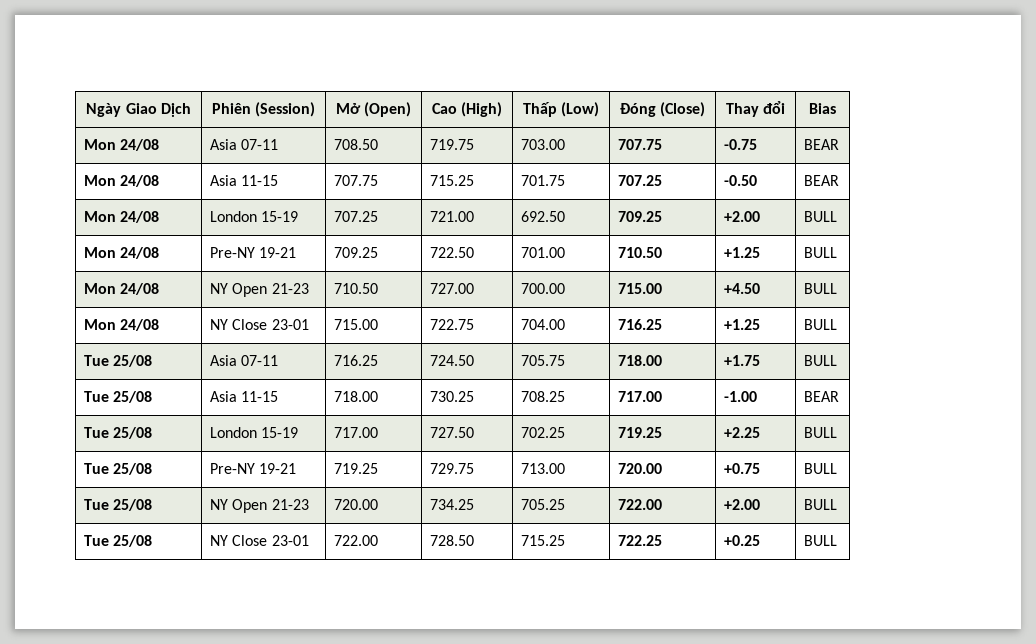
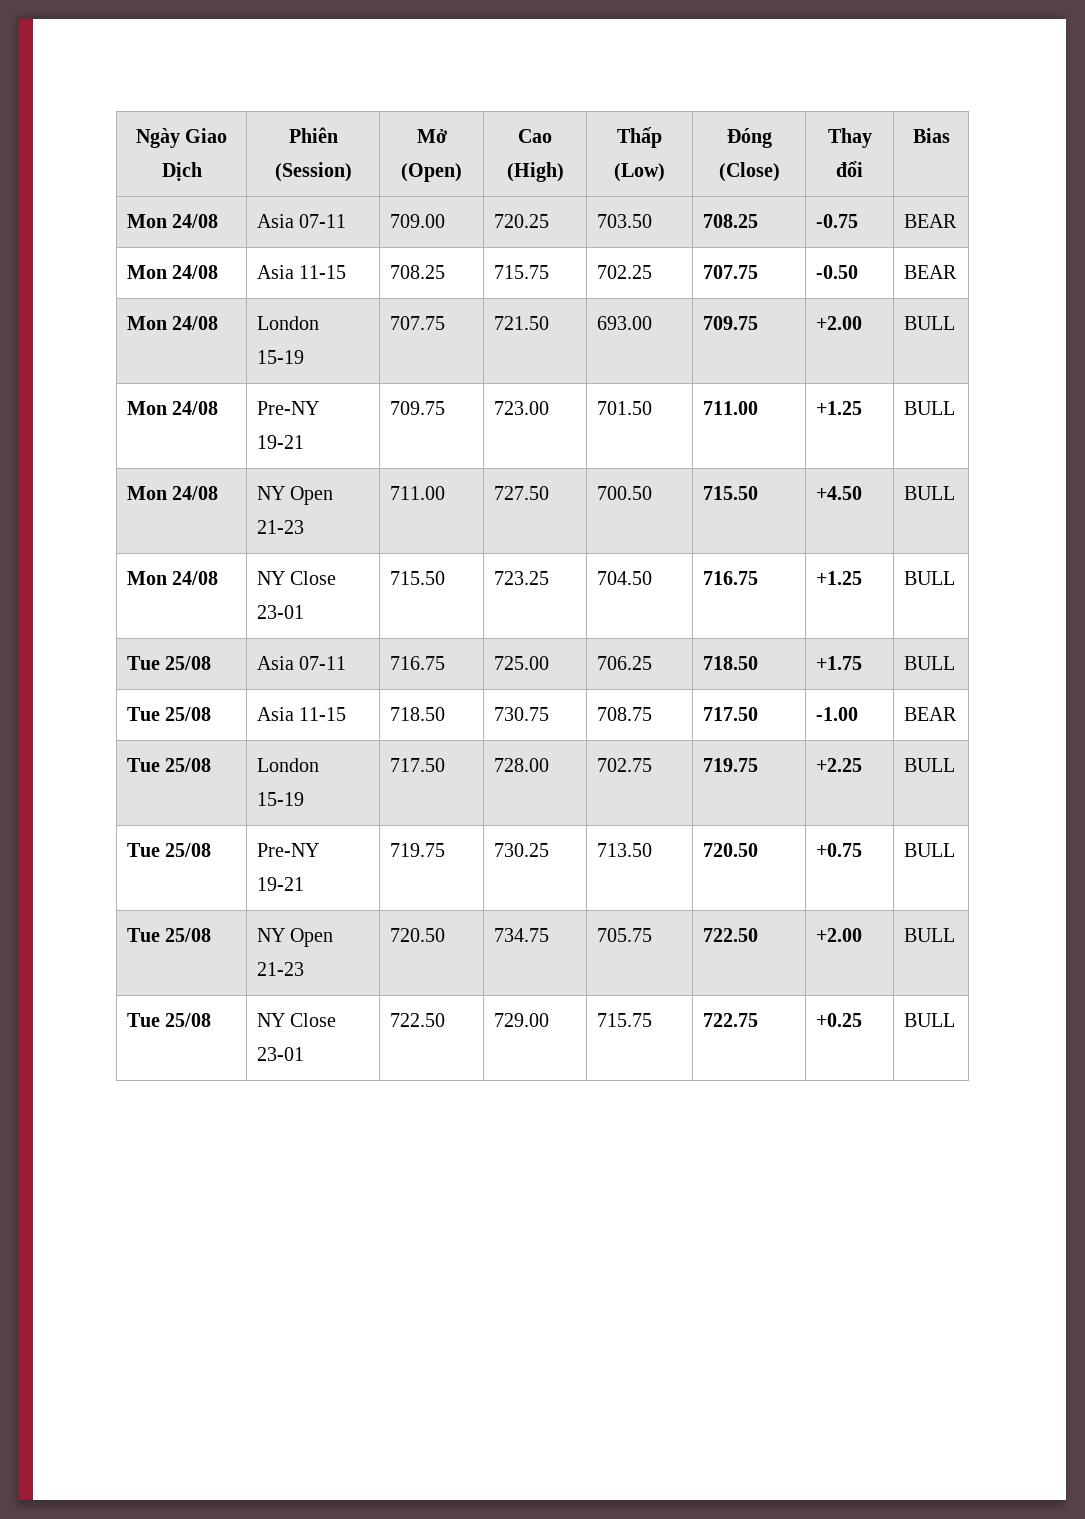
[334,139,379,150] [430,139,475,150] [521,139,566,150] [618,139,663,150] 708.50 | 719.75 | 703.00 | 707.75 -> [389,214,445,228] [493,214,549,228] [596,214,652,228] [702,214,758,228] 709.00 | 720.25 | 703.50 | 708.25
[334,175,379,186] [430,175,475,186] [521,175,566,186] [618,175,663,186] 707.75 | 715.25 | 701.75 | 707.25 -> [389,265,445,279] [493,265,549,279] [596,265,652,279] [702,265,758,279] 708.25 | 715.75 | 702.25 | 707.75
[334,211,379,222] [430,211,475,222] [521,211,566,222] [618,211,663,222] 707.25 | 721.00 | 692.50 | 709.25 -> [389,316,445,330] [493,316,549,330] [596,316,652,330] [702,316,758,330] 707.75 | 721.50 | 693.00 | 709.75
[334,247,379,258] [430,247,475,258] [521,247,566,258] [618,247,663,258] 709.25 | 722.50 | 701.00 | 710.50 -> [389,401,445,415] [493,401,549,415] [596,401,652,415] [702,401,758,415] 709.75 | 723.00 | 701.50 | 711.00
[334,283,379,294] [430,283,475,294] [521,283,566,294] [618,283,663,294] 710.50 | 727.00 | 700.00 | 715.00 -> [389,486,445,500] [493,486,549,500] [596,486,652,500] [702,486,758,500] 711.00 | 727.50 | 700.50 | 715.50
[334,319,379,330] [430,319,475,330] [521,319,566,330] [618,319,663,330] 715.00 | 722.75 | 704.00 | 716.25 -> [389,571,445,585] [493,571,549,585] [596,571,652,585] [702,571,758,585] 715.50 | 723.25 | 704.50 | 716.75
[334,355,379,366] [430,355,475,366] [521,355,566,366] [618,355,663,366] 716.25 | 724.50 | 705.75 | 718.00 -> [389,656,445,670] [493,656,549,670] [596,656,652,670] [702,656,758,670] 716.75 | 725.00 | 706.25 | 718.50
[334,391,379,402] [430,391,475,402] [521,391,566,402] [618,391,663,402] 718.00 | 730.25 | 708.25 | 717.00 -> [389,707,445,721] [493,707,549,721] [596,707,652,721] [702,707,758,721] 718.50 | 730.75 | 708.75 | 717.50
[334,427,379,438] [430,427,475,438] [521,427,566,438] [618,427,663,438] 717.00 | 727.50 | 702.25 | 719.25 -> [389,758,445,772] [493,758,549,772] [596,758,652,772] [702,758,758,772] 717.50 | 728.00 | 702.75 | 719.75
[334,463,379,474] [430,463,475,474] [521,463,566,474] [618,463,663,474] 719.25 | 729.75 | 713.00 | 720.00 -> [389,843,445,857] [493,843,549,857] [596,843,652,857] [702,843,758,857] 719.75 | 730.25 | 713.50 | 720.50
[334,499,379,510] [430,499,475,510] [521,499,566,510] [618,499,663,510] 720.00 | 734.25 | 705.25 | 722.00 -> [389,928,445,942] [493,928,549,942] [596,928,652,942] [702,928,758,942] 720.50 | 734.75 | 705.75 | 722.50
[334,535,379,546] [430,535,475,546] [521,535,566,546] [618,535,663,546] 722.00 | 728.50 | 715.25 | 722.25 -> [389,1013,445,1027] [493,1013,549,1027] [596,1013,652,1027] [702,1013,758,1027] 722.50 | 729.00 | 715.75 | 722.75

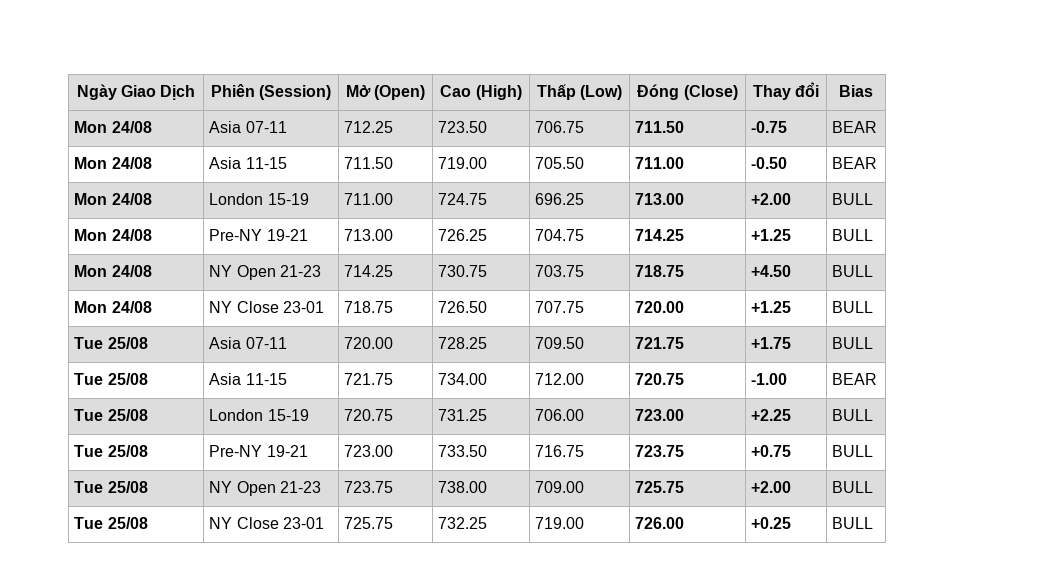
[389,214,445,228] [493,214,549,228] [596,214,652,228] [702,214,758,228] 709.00 | 720.25 | 703.50 | 708.25 -> [344,121,394,133] [438,121,488,133] [535,121,585,133] [635,121,685,133] 712.25 | 723.50 | 706.75 | 711.50
[389,265,445,279] [493,265,549,279] [596,265,652,279] [702,265,758,279] 708.25 | 715.75 | 702.25 | 707.75 -> [344,157,394,169] [438,157,488,169] [535,157,585,169] [635,157,685,169] 711.50 | 719.00 | 705.50 | 711.00
[389,316,445,330] [493,316,549,330] [596,316,652,330] [702,316,758,330] 707.75 | 721.50 | 693.00 | 709.75 -> [344,193,394,205] [438,193,488,205] [535,193,585,205] [635,193,685,205] 711.00 | 724.75 | 696.25 | 713.00
[389,401,445,415] [493,401,549,415] [596,401,652,415] [702,401,758,415] 709.75 | 723.00 | 701.50 | 711.00 -> [344,229,394,241] [438,229,488,241] [535,229,585,241] [635,229,685,241] 713.00 | 726.25 | 704.75 | 714.25
[389,486,445,500] [493,486,549,500] [596,486,652,500] [702,486,758,500] 711.00 | 727.50 | 700.50 | 715.50 -> [344,265,394,277] [438,265,488,277] [535,265,585,277] [635,265,685,277] 714.25 | 730.75 | 703.75 | 718.75
[389,571,445,585] [493,571,549,585] [596,571,652,585] [702,571,758,585] 715.50 | 723.25 | 704.50 | 716.75 -> [344,301,394,313] [438,301,488,313] [535,301,585,313] [635,301,685,313] 718.75 | 726.50 | 707.75 | 720.00
[389,656,445,670] [493,656,549,670] [596,656,652,670] [702,656,758,670] 716.75 | 725.00 | 706.25 | 718.50 -> [344,337,394,349] [438,337,488,349] [535,337,585,349] [635,337,685,349] 720.00 | 728.25 | 709.50 | 721.75
[389,707,445,721] [493,707,549,721] [596,707,652,721] [702,707,758,721] 718.50 | 730.75 | 708.75 | 717.50 -> [344,373,394,385] [438,373,488,385] [535,373,585,385] [635,373,685,385] 721.75 | 734.00 | 712.00 | 720.75
[389,758,445,772] [493,758,549,772] [596,758,652,772] [702,758,758,772] 717.50 | 728.00 | 702.75 | 719.75 -> [344,409,394,421] [438,409,488,421] [535,409,585,421] [635,409,685,421] 720.75 | 731.25 | 706.00 | 723.00
[389,843,445,857] [493,843,549,857] [596,843,652,857] [702,843,758,857] 719.75 | 730.25 | 713.50 | 720.50 -> [344,445,394,457] [438,445,488,457] [535,445,585,457] [635,445,685,457] 723.00 | 733.50 | 716.75 | 723.75
[389,928,445,942] [493,928,549,942] [596,928,652,942] [702,928,758,942] 720.50 | 734.75 | 705.75 | 722.50 -> [344,481,394,493] [438,481,488,493] [535,481,585,493] [635,481,685,493] 723.75 | 738.00 | 709.00 | 725.75
[389,1013,445,1027] [493,1013,549,1027] [596,1013,652,1027] [702,1013,758,1027] 722.50 | 729.00 | 715.75 | 722.75 -> [344,517,394,529] [438,517,488,529] [535,517,585,529] [635,517,685,529] 725.75 | 732.25 | 719.00 | 726.00

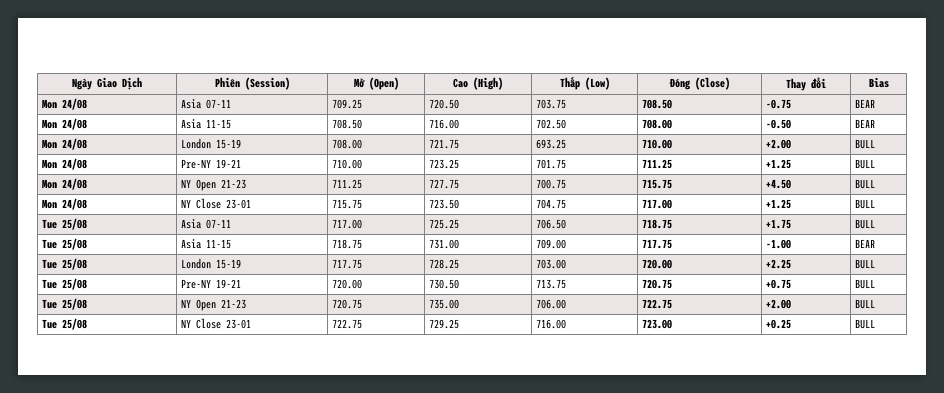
[344,121,394,133] [438,121,488,133] [535,121,585,133] [635,121,685,133] 712.25 | 723.50 | 706.75 | 711.50 -> [332,99,363,109] [429,99,460,109] [536,99,567,109] [642,99,673,109] 709.25 | 720.50 | 703.75 | 708.50
[344,157,394,169] [438,157,488,169] [535,157,585,169] [635,157,685,169] 711.50 | 719.00 | 705.50 | 711.00 -> [332,119,363,129] [429,119,460,129] [536,119,567,129] [642,119,673,129] 708.50 | 716.00 | 702.50 | 708.00
[344,193,394,205] [438,193,488,205] [535,193,585,205] [635,193,685,205] 711.00 | 724.75 | 696.25 | 713.00 -> [332,139,363,149] [429,139,460,149] [536,139,567,149] [642,139,673,149] 708.00 | 721.75 | 693.25 | 710.00
[344,229,394,241] [438,229,488,241] [535,229,585,241] [635,229,685,241] 713.00 | 726.25 | 704.75 | 714.25 -> [332,159,363,169] [429,159,460,169] [536,159,567,169] [642,159,673,169] 710.00 | 723.25 | 701.75 | 711.25
[344,265,394,277] [438,265,488,277] [535,265,585,277] [635,265,685,277] 714.25 | 730.75 | 703.75 | 718.75 -> [332,179,363,189] [429,179,460,189] [536,179,567,189] [642,179,673,189] 711.25 | 727.75 | 700.75 | 715.75
[344,301,394,313] [438,301,488,313] [535,301,585,313] [635,301,685,313] 718.75 | 726.50 | 707.75 | 720.00 -> [332,199,363,209] [429,199,460,209] [536,199,567,209] [642,199,673,209] 715.75 | 723.50 | 704.75 | 717.00
[344,337,394,349] [438,337,488,349] [535,337,585,349] [635,337,685,349] 720.00 | 728.25 | 709.50 | 721.75 -> [332,219,363,229] [429,219,460,229] [536,219,567,229] [642,219,673,229] 717.00 | 725.25 | 706.50 | 718.75
[344,373,394,385] [438,373,488,385] [535,373,585,385] [635,373,685,385] 721.75 | 734.00 | 712.00 | 720.75 -> [332,239,363,249] [429,239,460,249] [536,239,567,249] [642,239,673,249] 718.75 | 731.00 | 709.00 | 717.75
[344,409,394,421] [438,409,488,421] [535,409,585,421] [635,409,685,421] 720.75 | 731.25 | 706.00 | 723.00 -> [332,259,363,269] [429,259,460,269] [536,259,567,269] [642,259,673,269] 717.75 | 728.25 | 703.00 | 720.00
[344,445,394,457] [438,445,488,457] [535,445,585,457] [635,445,685,457] 723.00 | 733.50 | 716.75 | 723.75 -> [332,279,363,289] [429,279,460,289] [536,279,567,289] [642,279,673,289] 720.00 | 730.50 | 713.75 | 720.75
[344,481,394,493] [438,481,488,493] [535,481,585,493] [635,481,685,493] 723.75 | 738.00 | 709.00 | 725.75 -> [332,299,363,309] [429,299,460,309] [536,299,567,309] [642,299,673,309] 720.75 | 735.00 | 706.00 | 722.75
[344,517,394,529] [438,517,488,529] [535,517,585,529] [635,517,685,529] 725.75 | 732.25 | 719.00 | 726.00 -> [332,319,363,329] [429,319,460,329] [536,319,567,329] [642,319,673,329] 722.75 | 729.25 | 716.00 | 723.00

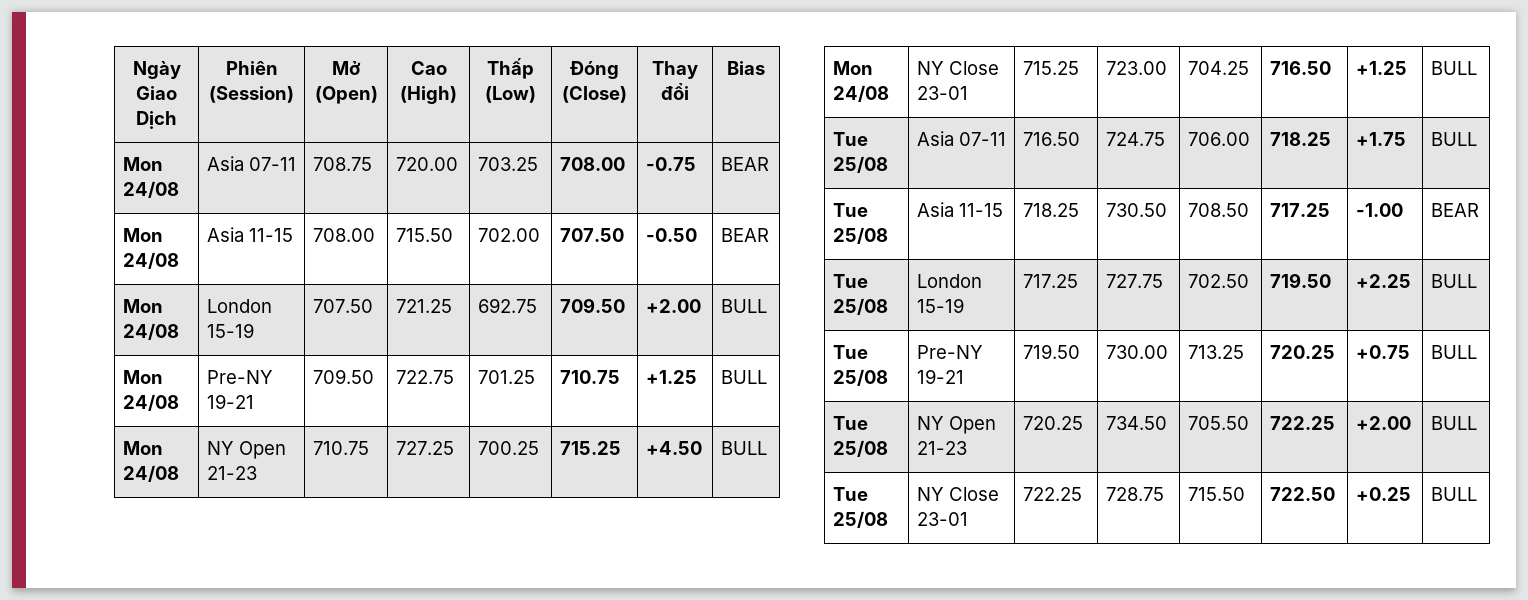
[332,99,363,109] [429,99,460,109] [536,99,567,109] [642,99,673,109] 709.25 | 720.50 | 703.75 | 708.50 -> [312,157,372,171] [395,157,458,171] [477,157,538,171] [559,157,625,171] 708.75 | 720.00 | 703.25 | 708.00
[332,119,363,129] [429,119,460,129] [536,119,567,129] [642,119,673,129] 708.50 | 716.00 | 702.50 | 708.00 -> [312,228,375,242] [395,228,453,242] [477,228,540,242] [559,228,624,242] 708.00 | 715.50 | 702.00 | 707.50
[332,139,363,149] [429,139,460,149] [536,139,567,149] [642,139,673,149] 708.00 | 721.75 | 693.25 | 710.00 -> [312,299,373,313] [395,299,452,313] [477,298,537,313] [559,298,625,313] 707.50 | 721.25 | 692.75 | 709.50
[332,159,363,169] [429,159,460,169] [536,159,567,169] [642,159,673,169] 710.00 | 723.25 | 701.75 | 711.25 -> [312,369,374,384] [395,370,454,384] [477,370,535,384] [559,370,620,384] 709.50 | 722.75 | 701.25 | 710.75
[332,179,363,189] [429,179,460,189] [536,179,567,189] [642,179,673,189] 711.25 | 727.75 | 700.75 | 715.75 -> [312,441,369,455] [395,441,454,455] [477,441,539,455] [559,441,621,455] 710.75 | 727.25 | 700.25 | 715.25
[332,199,363,209] [429,199,460,209] [536,199,567,209] [642,199,673,209] 715.75 | 723.50 | 704.75 | 717.00 -> [1022,61,1079,75] [1105,61,1167,75] [1187,61,1249,75] [1269,61,1331,75] 715.25 | 723.00 | 704.25 | 716.50
[332,219,363,229] [429,219,460,229] [536,219,567,229] [642,219,673,229] 717.00 | 725.25 | 706.50 | 718.75 -> [1022,132,1080,146] [1105,132,1165,146] [1187,132,1250,146] [1269,132,1331,146] 716.50 | 724.75 | 706.00 | 718.25
[332,239,363,249] [429,239,460,249] [536,239,567,249] [642,239,673,249] 718.75 | 731.00 | 709.00 | 717.75 -> [1022,203,1079,217] [1105,203,1167,217] [1187,203,1249,217] [1269,203,1330,217] 718.25 | 730.50 | 708.50 | 717.25
[332,259,363,269] [429,259,460,269] [536,259,567,269] [642,259,673,269] 717.75 | 728.25 | 703.00 | 720.00 -> [1022,274,1078,288] [1105,274,1163,288] [1187,274,1249,288] [1269,273,1331,288] 717.25 | 727.75 | 702.50 | 719.50
[332,279,363,289] [429,279,460,289] [536,279,567,289] [642,279,673,289] 720.00 | 730.50 | 713.75 | 720.75 -> [1022,344,1080,359] [1105,345,1168,359] [1187,345,1244,359] [1269,345,1335,359] 719.50 | 730.00 | 713.25 | 720.25
[332,299,363,309] [429,299,460,309] [536,299,567,309] [642,299,673,309] 720.75 | 735.00 | 706.00 | 722.75 -> [1022,416,1083,430] [1105,416,1167,430] [1187,416,1249,430] [1269,416,1335,430] 720.25 | 734.50 | 705.50 | 722.25
[332,319,363,329] [429,319,460,329] [536,319,567,329] [642,319,673,329] 722.75 | 729.25 | 716.00 | 723.00 -> [1022,487,1082,501] [1105,487,1164,501] [1187,487,1245,501] [1269,487,1335,501] 722.25 | 728.75 | 715.50 | 722.50

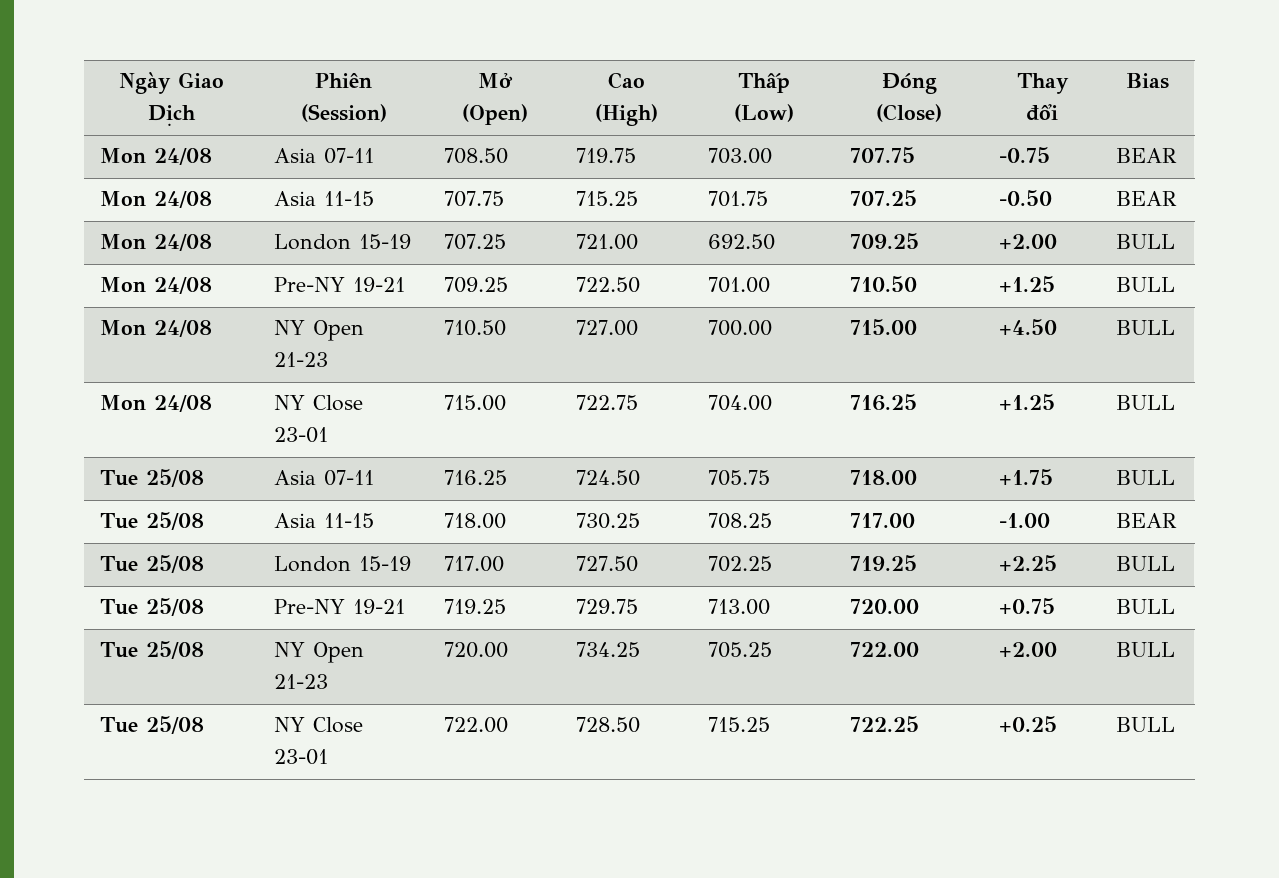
[312,157,372,171] [395,157,458,171] [477,157,538,171] [559,157,625,171] 708.75 | 720.00 | 703.25 | 708.00 -> [444,148,509,164] [576,148,637,163] [708,148,773,164] [850,147,916,163] 708.50 | 719.75 | 703.00 | 707.75
[312,228,375,242] [395,228,453,242] [477,228,540,242] [559,228,624,242] 708.00 | 715.50 | 702.00 | 707.50 -> [444,191,505,207] [576,191,639,206] [708,191,769,207] [850,190,918,206] 707.75 | 715.25 | 701.75 | 707.25
[312,299,373,313] [395,299,452,313] [477,298,537,313] [559,298,625,313] 707.50 | 721.25 | 692.75 | 709.50 -> [444,234,507,250] [576,234,639,250] [708,234,776,250] [850,233,920,249] 707.25 | 721.00 | 692.50 | 709.25
[312,369,374,384] [395,370,454,384] [477,370,535,384] [559,370,620,384] 709.50 | 722.75 | 701.25 | 710.75 -> [444,277,509,293] [576,277,641,293] [708,277,771,293] [850,276,918,292] 709.25 | 722.50 | 701.00 | 710.50
[312,441,369,455] [395,441,454,455] [477,441,539,455] [559,441,621,455] 710.75 | 727.25 | 700.25 | 715.25 -> [444,320,507,336] [576,320,639,336] [708,320,773,336] [850,319,918,335] 710.50 | 727.00 | 700.00 | 715.00
[1022,61,1079,75] [1105,61,1167,75] [1187,61,1249,75] [1269,61,1331,75] 715.25 | 723.00 | 704.25 | 716.50 -> [444,395,507,411] [576,395,639,410] [708,395,773,411] [850,394,918,411] 715.00 | 722.75 | 704.00 | 716.25
[1022,132,1080,146] [1105,132,1165,146] [1187,132,1250,146] [1269,132,1331,146] 716.50 | 724.75 | 706.00 | 718.25 -> [444,470,508,485] [576,470,641,486] [708,470,771,486] [850,470,918,485] 716.25 | 724.50 | 705.75 | 718.00
[1022,203,1079,217] [1105,203,1167,217] [1187,203,1249,217] [1269,203,1330,217] 718.25 | 730.50 | 708.50 | 717.25 -> [444,513,507,529] [576,513,641,529] [708,513,773,529] [850,513,916,528] 718.00 | 730.25 | 708.25 | 717.00
[1022,274,1078,288] [1105,274,1163,288] [1187,274,1249,288] [1269,273,1331,288] 717.25 | 727.75 | 702.50 | 719.50 -> [444,556,505,572] [576,556,639,572] [708,556,773,572] [850,555,918,571] 717.00 | 727.50 | 702.25 | 719.25
[1022,344,1080,359] [1105,345,1168,359] [1187,345,1244,359] [1269,345,1335,359] 719.50 | 730.00 | 713.25 | 720.25 -> [444,599,507,614] [576,599,639,614] [708,599,771,615] [850,599,920,614] 719.25 | 729.75 | 713.00 | 720.00
[1022,416,1083,430] [1105,416,1167,430] [1187,416,1249,430] [1269,416,1335,430] 720.25 | 734.50 | 705.50 | 722.25 -> [444,642,509,658] [576,642,641,657] [708,642,773,658] [850,642,920,657] 720.00 | 734.25 | 705.25 | 722.00
[1022,487,1082,501] [1105,487,1164,501] [1187,487,1245,501] [1269,487,1335,501] 722.25 | 728.75 | 715.50 | 722.50 -> [444,717,509,733] [576,717,641,733] [708,717,771,732] [850,716,920,732] 722.00 | 728.50 | 715.25 | 722.25

